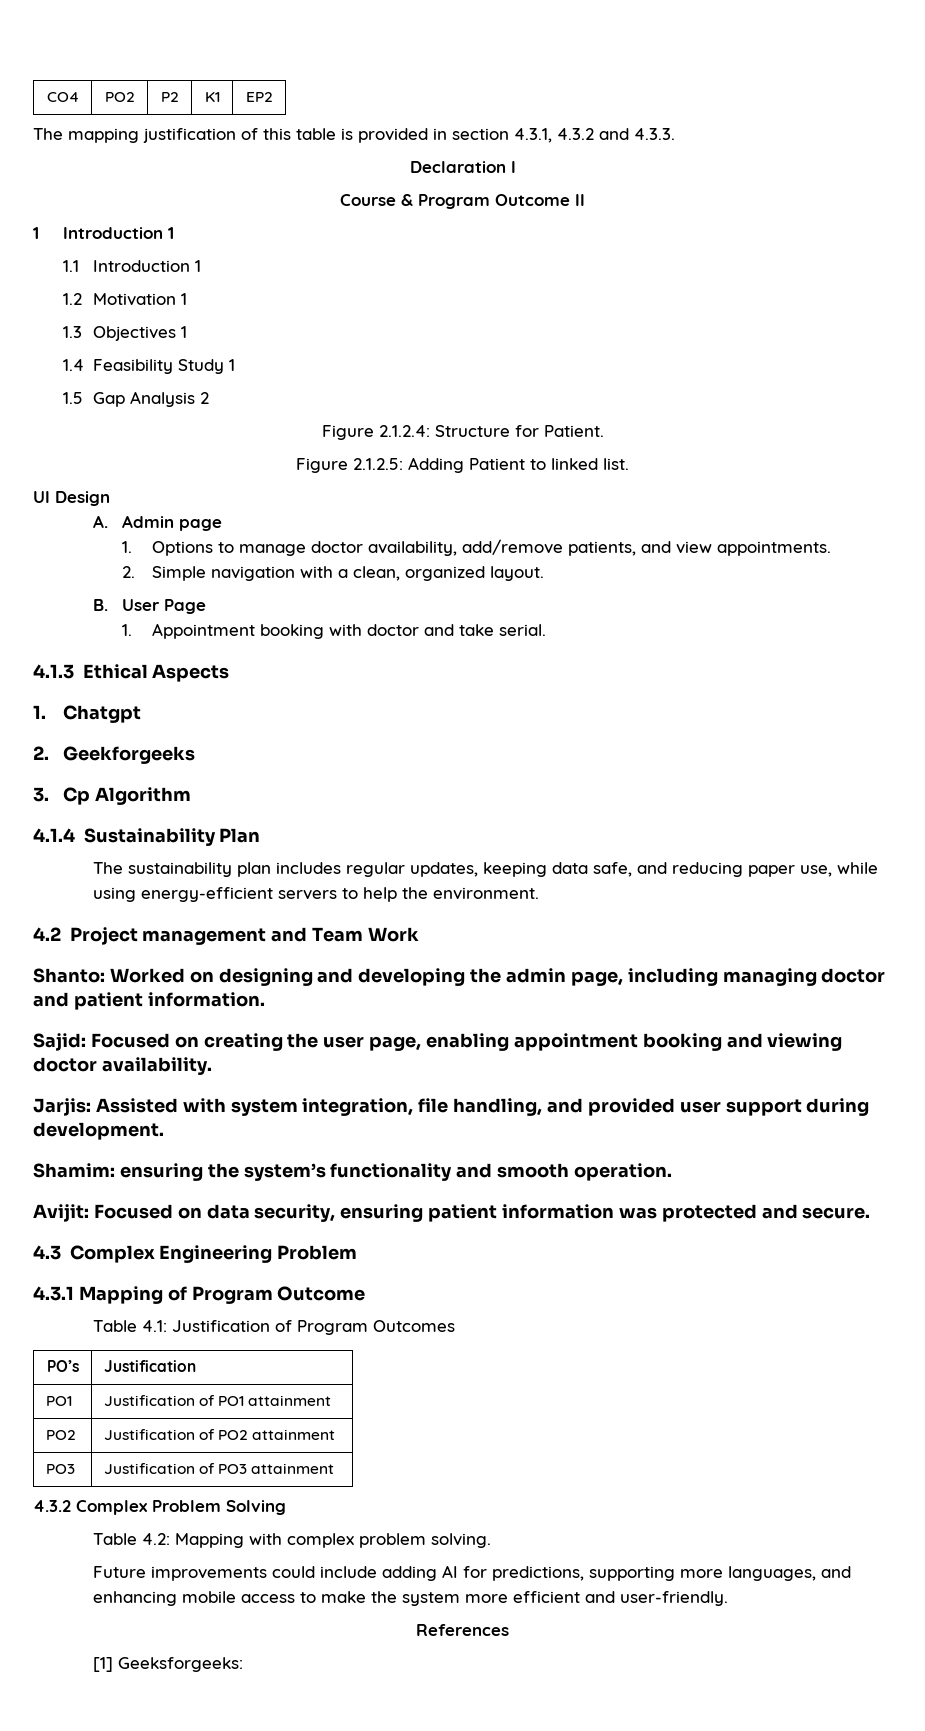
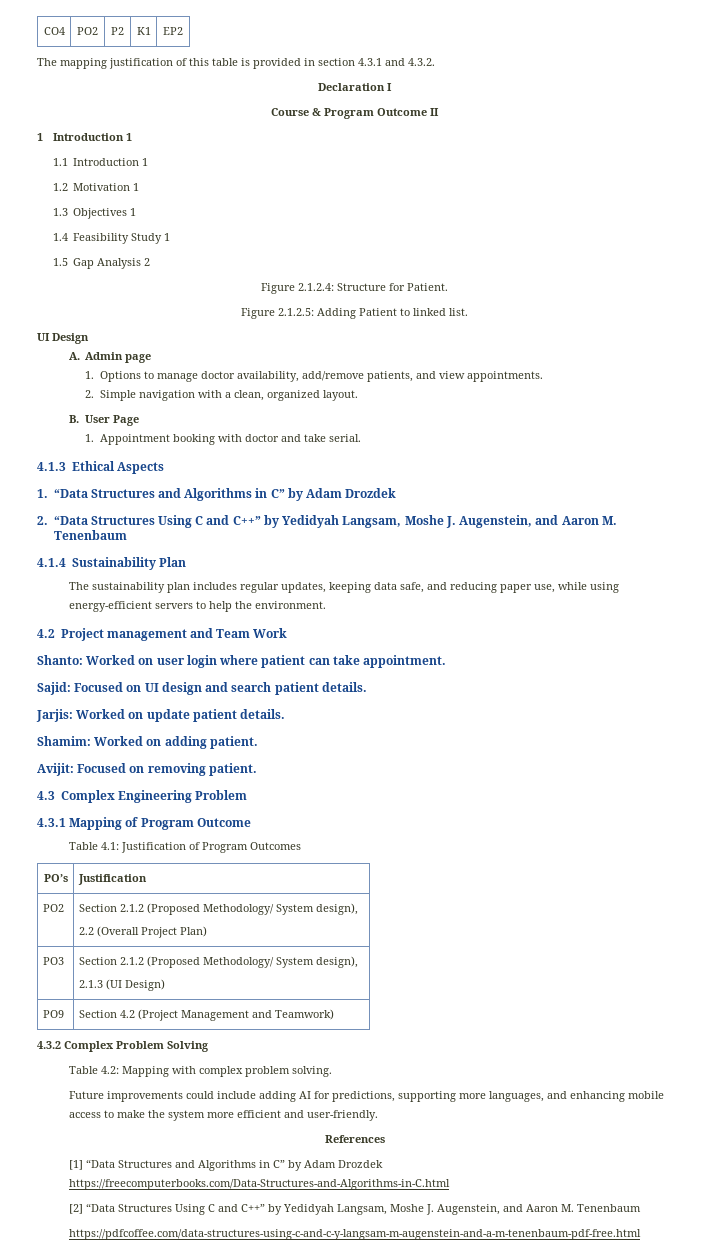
[514,128,675,143] 4.3.1, 4.3.2 and 4.3.3. -> [358,58,435,66] 4.3.1 and 4.3.2.
[62,705,141,723] [33,746,195,764] [33,787,191,805] Chatgpt // 2. Geekforgeeks // 3. Cp Algorithm -> [53,488,397,501] [37,515,617,528] [53,530,127,540] “Data Structures and Algorithms in C” by Adam Drozdek // 2. “Data Structures Using C and C++” by Yedidyah Langsam, Moshe J. Augenstein, and Aaron M. Tenenbaum
[218,968,886,986] [33,992,265,1010] [33,1033,843,1051] [33,1057,212,1075] [33,1098,870,1116] [33,1122,164,1140] [33,1163,673,1181] [33,1204,871,1222] designing and developing the admin page, including managing doctor and patient information. // Sajid: Focused on creating the user page, enabling appointment booking and viewing doctor availability. // Jarjis: Assisted with system integration, file handling, and provided user support during development. // Shamim: ensuring the system’s functionality and smooth operation. // Avijit: Focused on data security, ensuring patient information was protected and secure. -> [156,655,447,668] [37,682,367,695] [36,709,286,722] [37,736,258,749] [37,763,257,776] user login where patient can take appointment. // Sajid: Focused on UI design and search patient details. // Jarjis: Worked on update patient details. // Shamim: Worked on adding patient. // Avijit: Focused on removing patient.
[45,1396,72,1406] [103,1395,332,1406] [45,1430,76,1440] [103,1429,336,1440] [45,1464,75,1474] [103,1463,335,1474] PO1 | Justification of PO1 attainment // PO2 | Justification of PO2 attainment // PO3 | Justification of PO3 attainment -> [42,904,64,912] [78,903,358,915] [78,926,207,938] [42,957,64,965] [78,956,358,968] [78,979,165,991] [42,1010,64,1018] [78,1009,334,1021] PO2 | Section 2.1.2 (Proposed Methodology/ System design), // 2.2 (Overall Project Plan) // PO3 | Section 2.1.2 (Proposed Methodology/ System design), // 2.1.3 (UI Design) // PO9 | Section 4.2 (Project Management and Teamwork)
[117,1657,243,1672] Geeksforgeeks: -> [85,1159,383,1171] [68,1179,450,1190] [68,1203,641,1215] [68,1229,641,1240] “Data Structures and Algorithms in C” by Adam Drozdek https://freecomputerbooks.com/Data-Structures-and-Algorithms-in-C.html // [2] “Data Structures Using C and C++” by Yedidyah Langsam, Moshe J. Augenstein, and Aaron M. Tenenbaum // https://pdfcoffee.com/data-structures-using-c-and-c-y-langsam-m-augenstein-and-a-m-tenenbaum-pdf-free.html

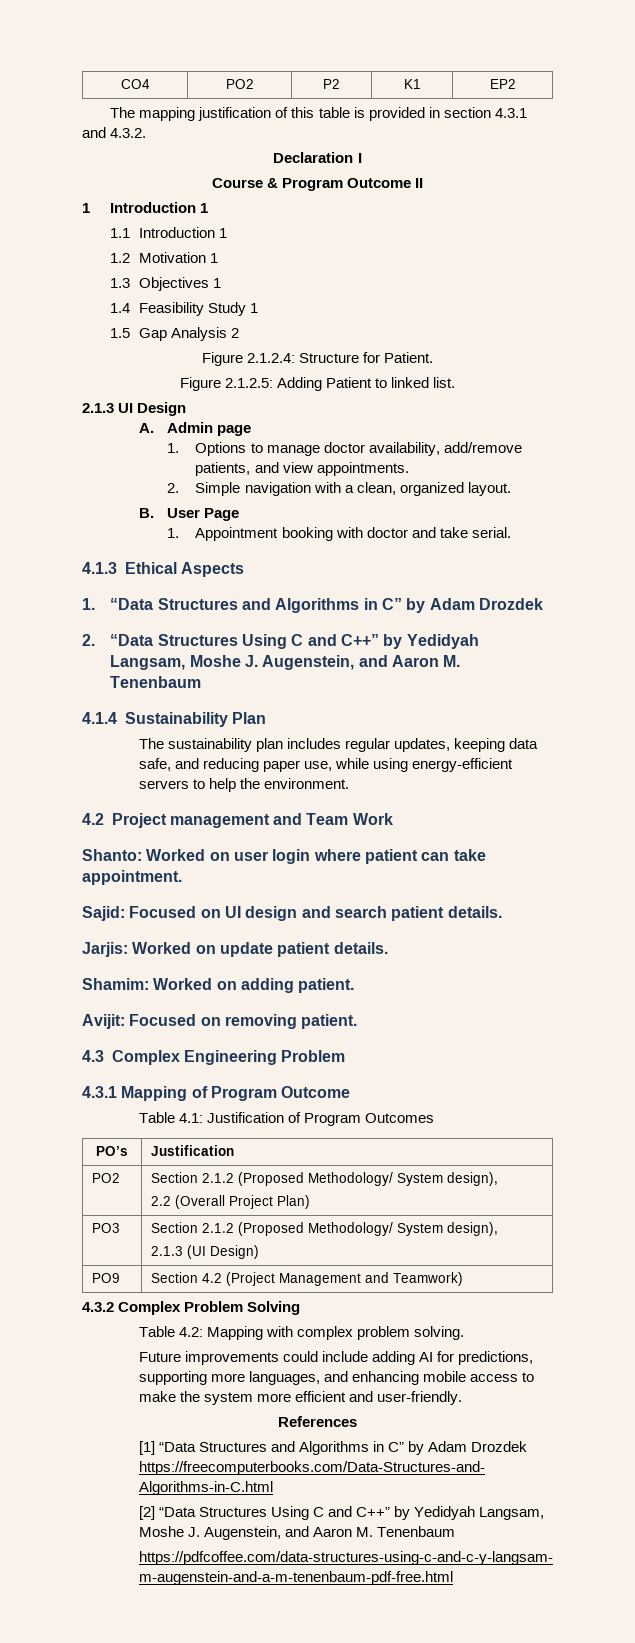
(468, 312) none -> [82,403,114,413] 2.1.3

